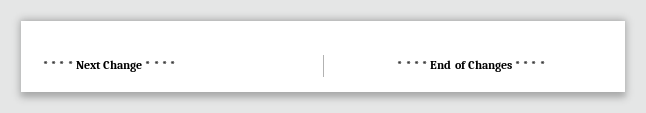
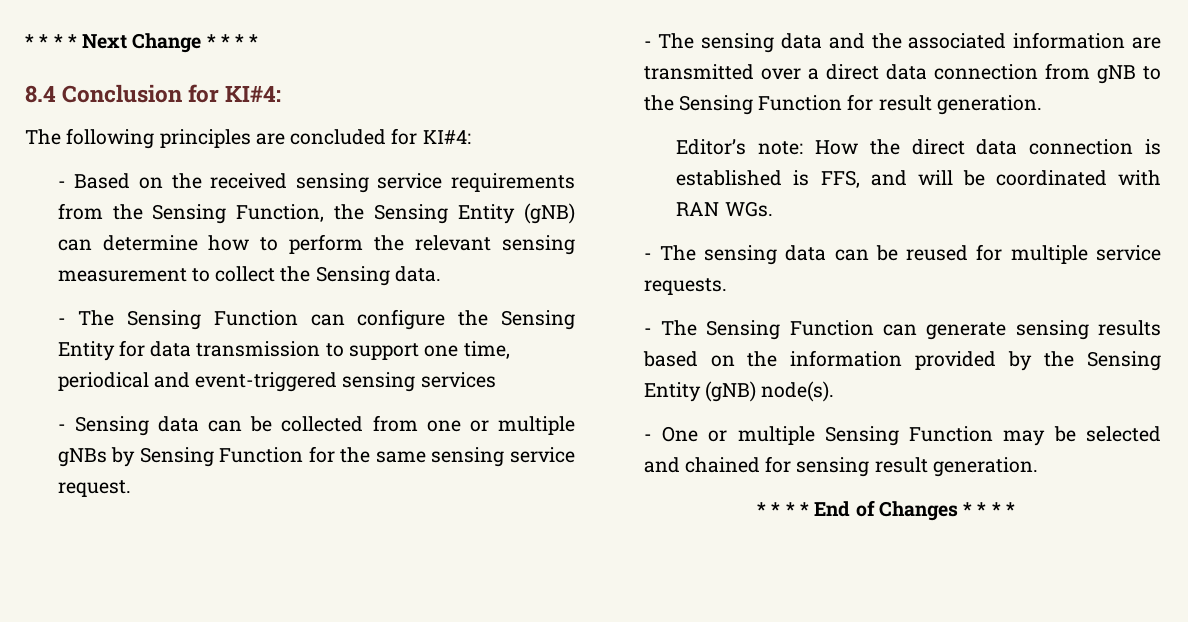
(176, 65) none -> [25,84,282,103] [25,128,471,149] [57,173,575,193] [57,203,575,224] [57,234,575,255] [57,266,442,286] [57,309,575,330] [57,340,510,361] [57,372,496,392] [57,415,575,436] [57,446,575,467] [57,480,131,497] [643,32,1161,53] [643,63,1161,84] [643,94,1043,115] [676,139,1161,155] [676,170,1161,188] [676,201,773,217] [643,244,1161,265] [643,278,727,295] [643,320,1161,340] [642,350,1161,371] [643,381,835,402] [643,426,1161,446] [643,456,1039,477] // 8.4 Conclusion for KI#4: // The following principles are concluded for KI#4: // - Based on the received sensing service requirements from the Sensing Function, the Sensing Entity (gNB) can determine how to perform the relevant sensing measurement to collect the Sensing data. // - The Sensing Function can configure the Sensing Entity for data transmission to support one time, periodical and event-triggered sensing services // - Sensing data can be collected from one or multiple gNBs by Sensing Function for the same sensing service request. // - The sensing data and the associated information are transmitted over a direct data connection from gNB to the Sensing Function for result generation. // Editor’s note: How the direct data connection is established is FFS, and will be coordinated with RAN WGs. // - The sensing data can be reused for multiple service requests. // - The Sensing Function can generate sensing results based on the information provided by the Sensing Entity (gNB) node(s). // - One or multiple Sensing Function may be selected and chained for sensing result generation.

